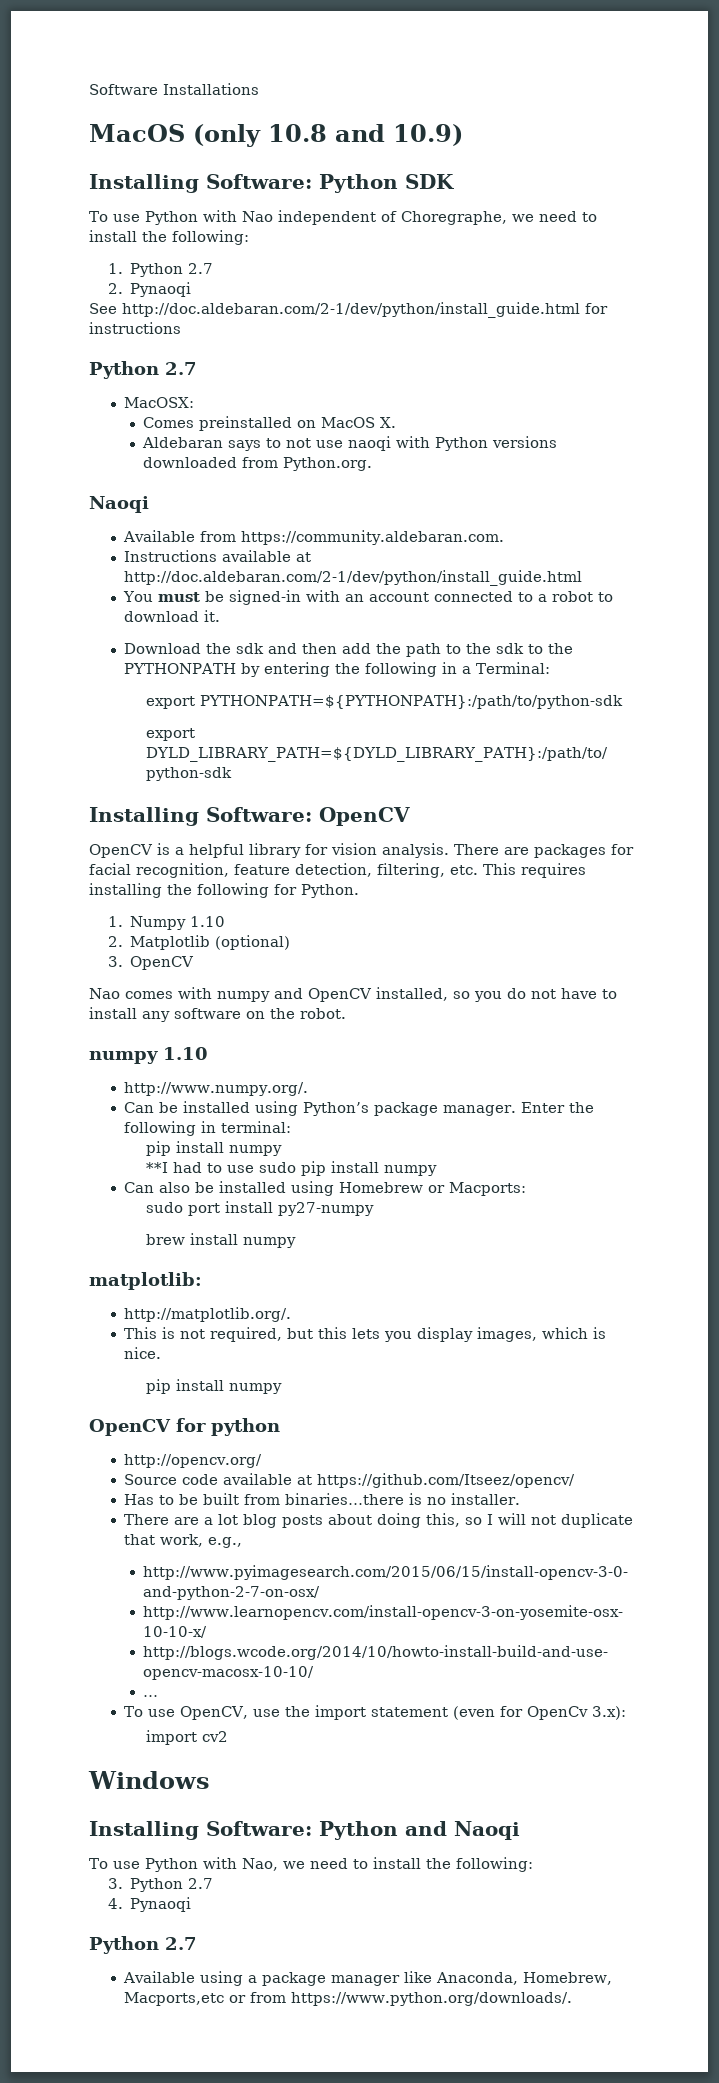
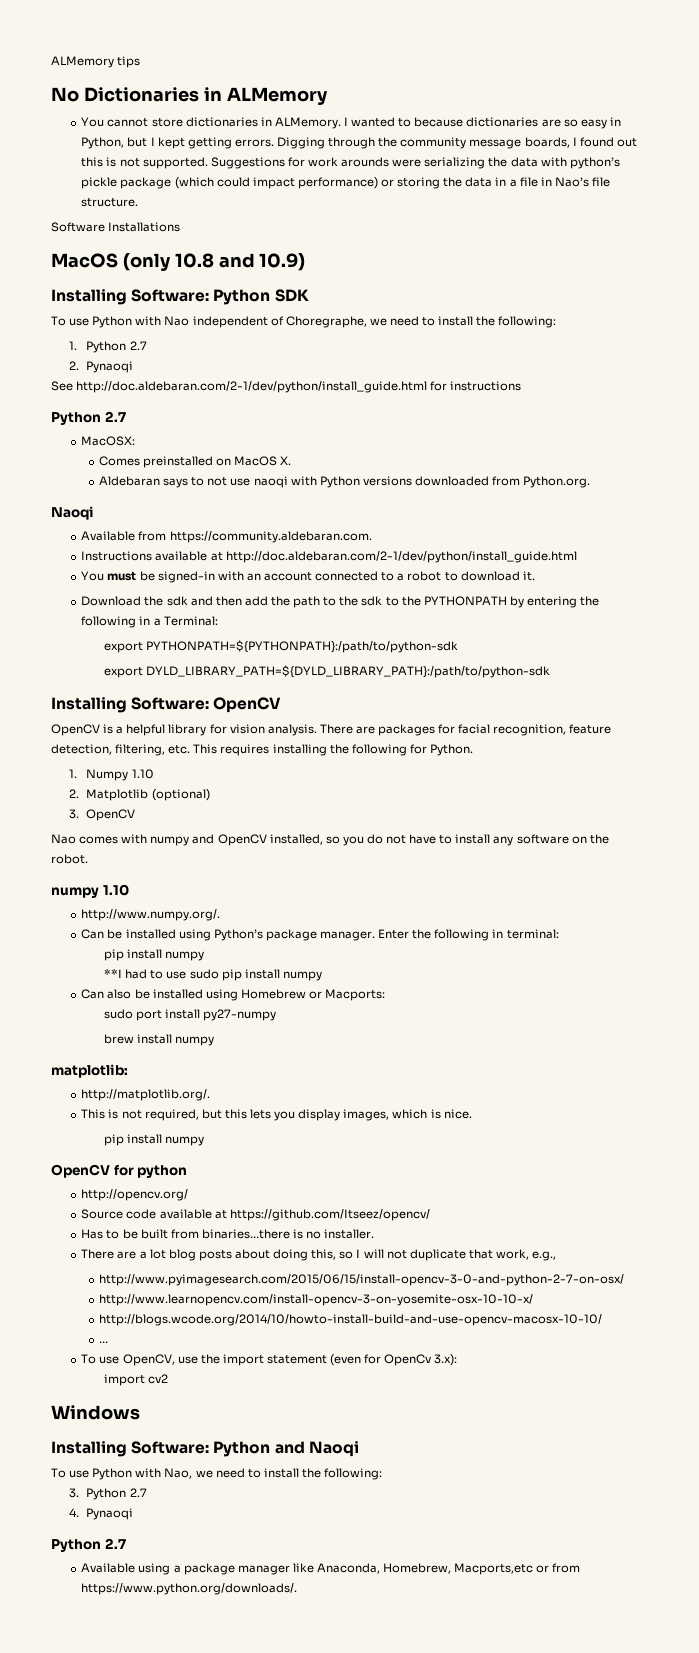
(89, 89) none -> [51,56,141,68] [51,87,328,105] [81,117,621,129] [81,137,637,149] [81,157,620,169] [81,177,610,189] [81,198,139,207] ALMemory tips // No Dictionaries in ALMemory // You cannot store dictionaries in ALMemory. I wanted to because dictionaries are so easy in Python, but I kept getting errors. Digging through the community message boards, I found out this is not supported. Suggestions for work arounds were serializing the data with python’s pickle package (which could impact performance) or storing the data in a file in Nao’s file structure. //

